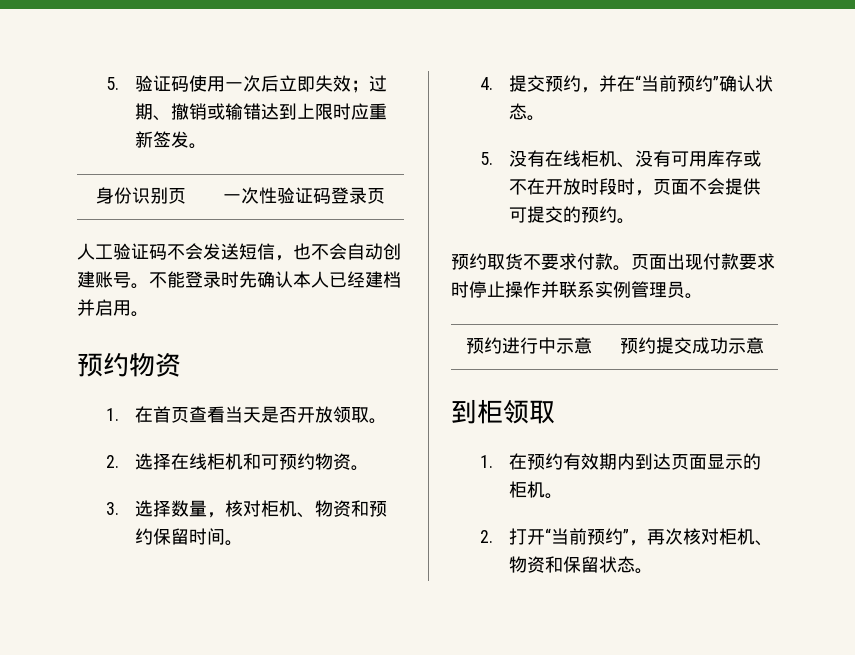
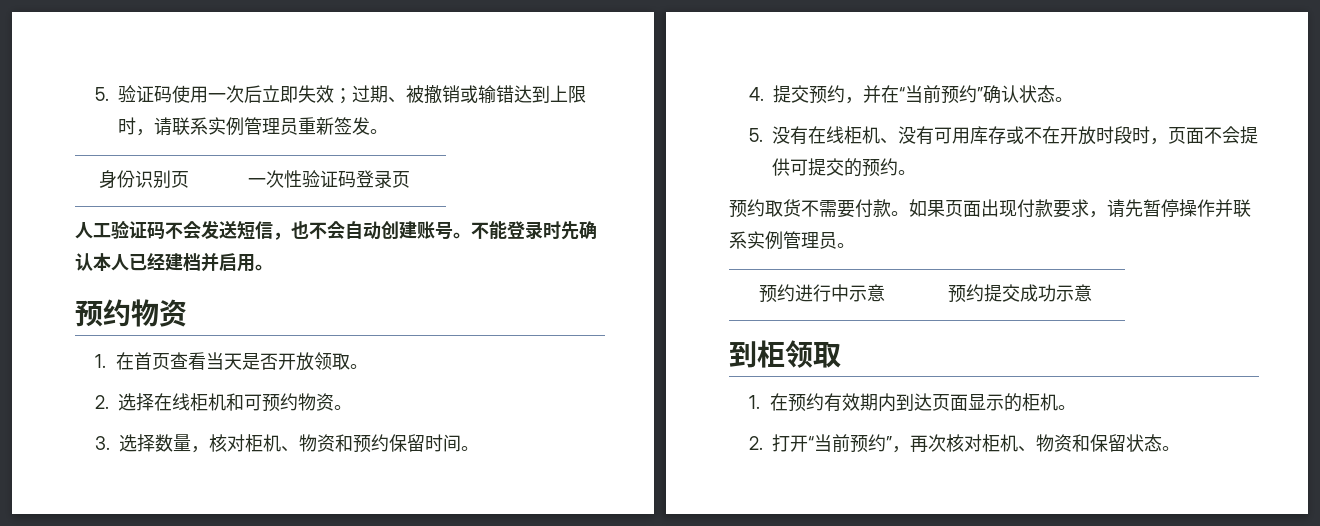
(172, 118) none -> [406,85,425,103] 被
[351,103,370,120] 应 -> [136,117,299,136] ，请联系实例管理员
[541,253,631,271] 要求付款。 -> [819,199,945,218] 需要付款。如果
[451,281,505,298] 时停止 -> [1089,199,1179,218] ，请先暂停

